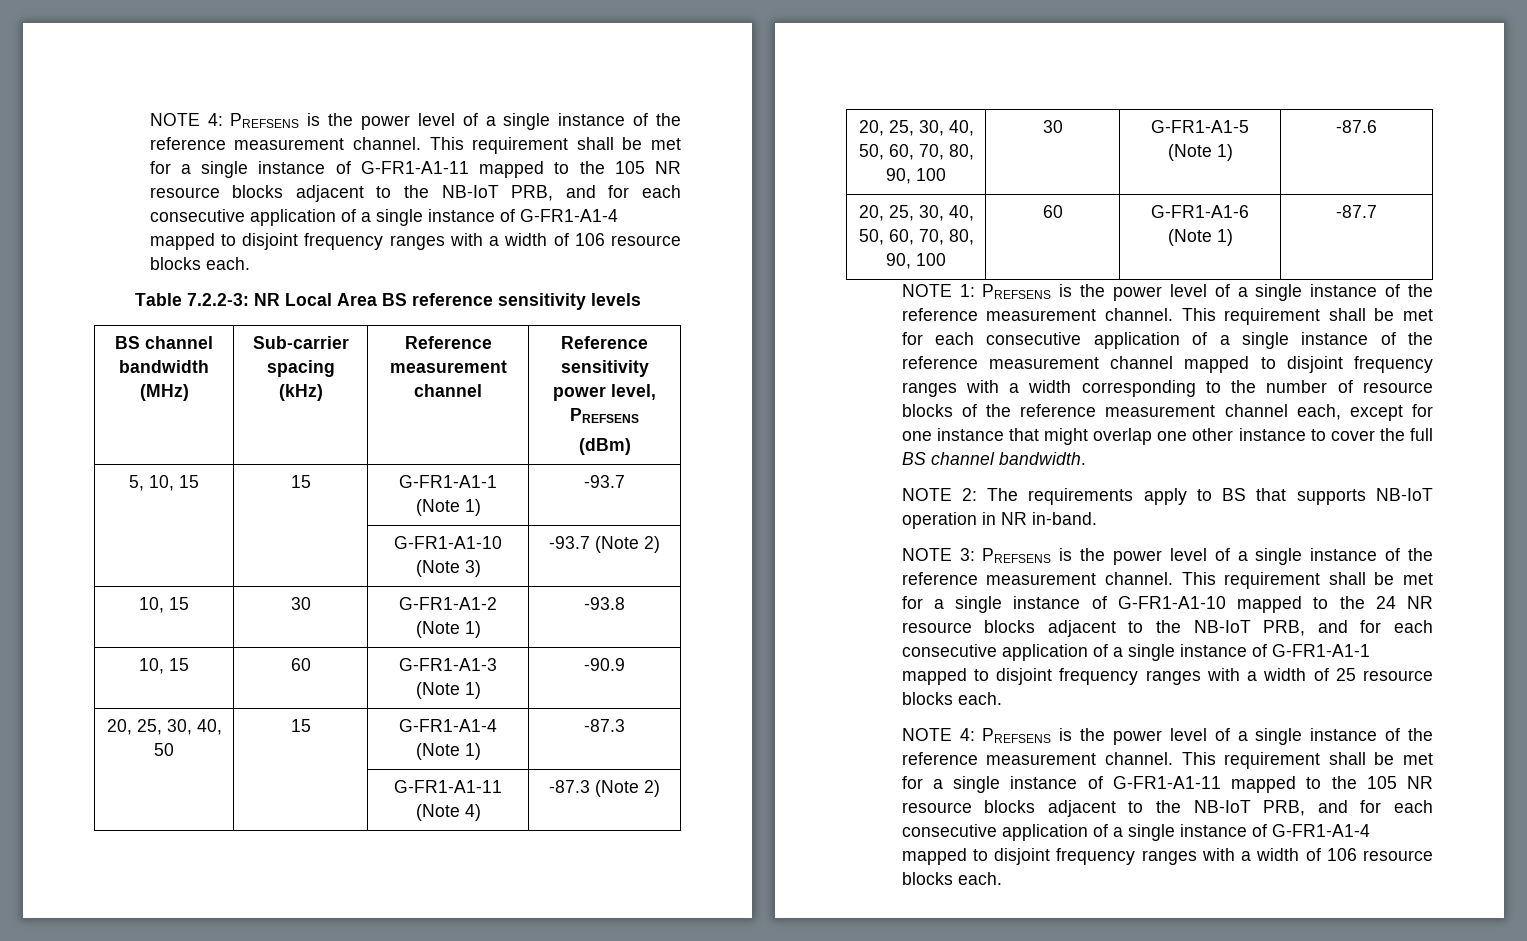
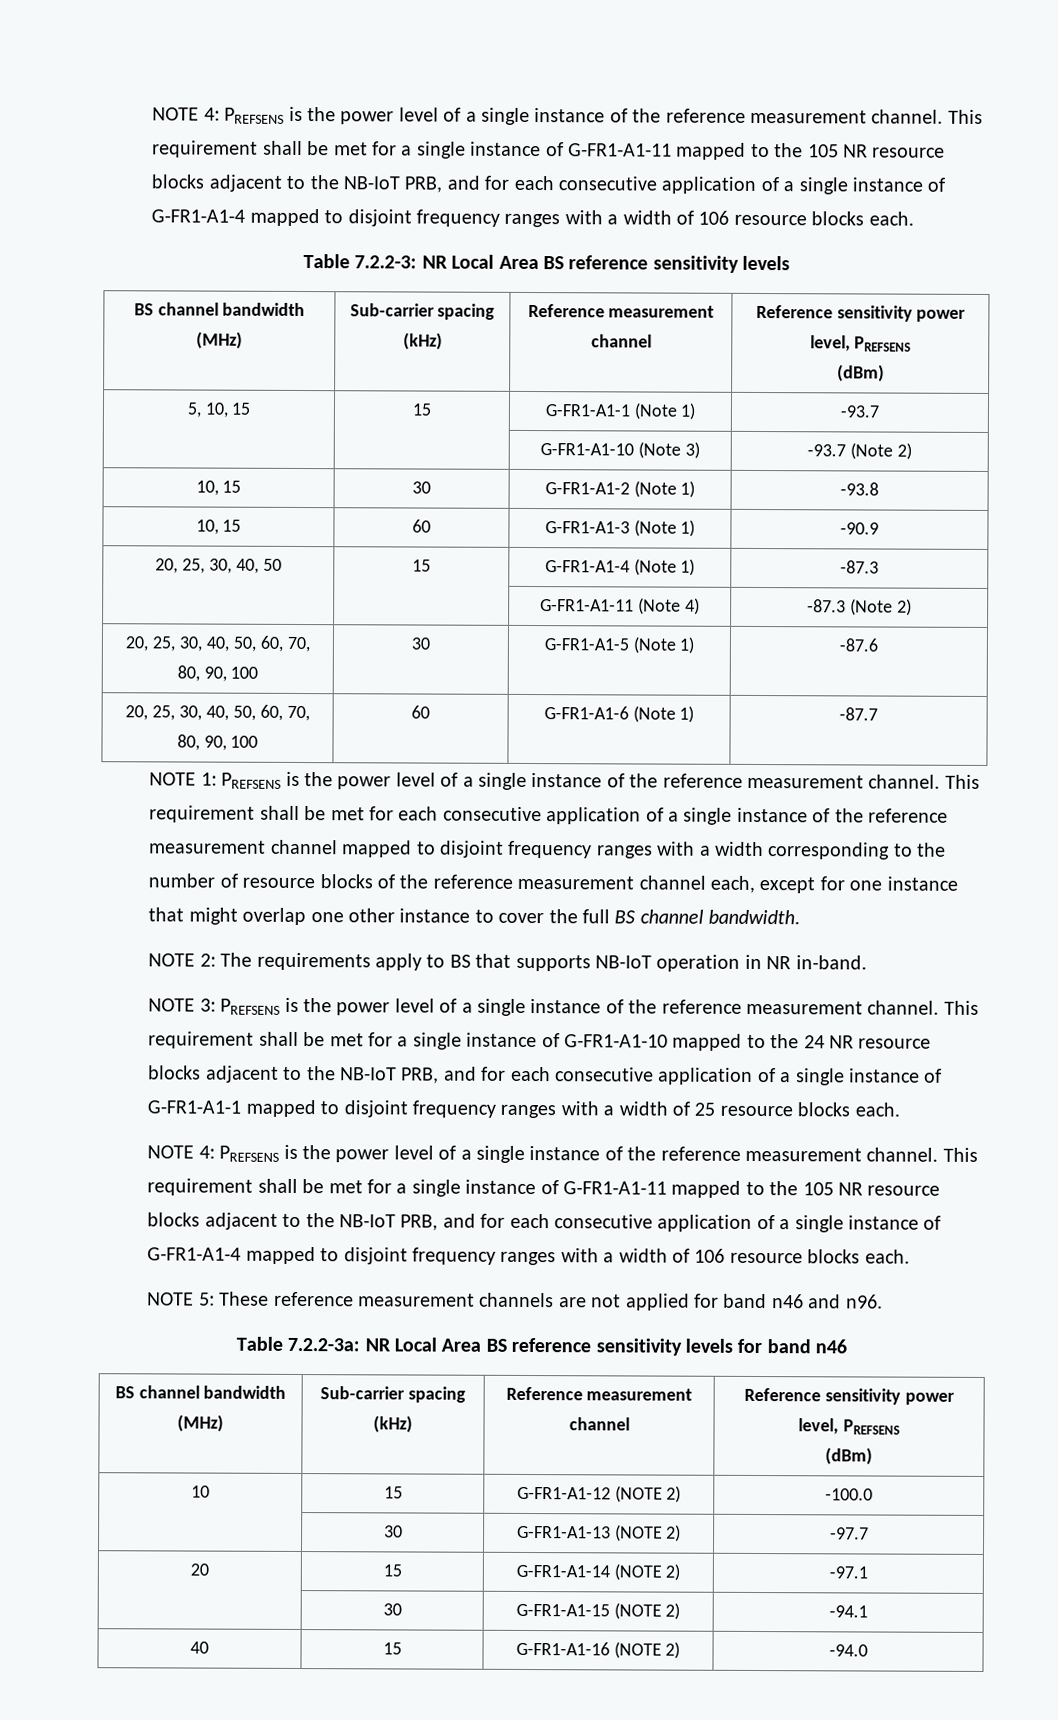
(1002, 878) none -> [147,1291,883,1311] [235,1336,848,1356] [114,1385,287,1399] [177,1414,224,1432] [320,1386,466,1403] [373,1415,413,1433] [505,1386,693,1401] [568,1417,630,1431] [744,1387,955,1405] [798,1418,900,1435] [825,1447,873,1465] [191,1485,210,1498] [383,1486,403,1499] [516,1485,682,1503] [825,1488,873,1501] [383,1525,403,1538] [516,1524,682,1542] [829,1527,869,1540] [190,1563,209,1576] [382,1564,402,1577] [515,1563,681,1581] [828,1566,868,1579] [382,1603,402,1616] [515,1602,681,1620] [828,1605,868,1618] [190,1641,209,1654] [382,1642,402,1655] [515,1641,681,1659] [828,1644,868,1657] // NOTE 5: These reference measurement channels are not applied for band n46 and n96. // Table 7.2.2-3a: NR Local Area BS reference sensitivity levels for band n46 // BS channel bandwidth (MHz) | Sub-carrier spacing (kHz) | Reference measurement channel | Reference sensitivity power level, PREFSENS // (dBm) // 10 | 15 | G-FR1-A1-12 (NOTE 2) | -100.0 // | 30 | G-FR1-A1-13 (NOTE 2) | -97.7 // 20 | 15 | G-FR1-A1-14 (NOTE 2) | -97.1 // | 30 | G-FR1-A1-15 (NOTE 2) | -94.1 // 40 | 15 | G-FR1-A1-16 (NOTE 2) | -94.0

